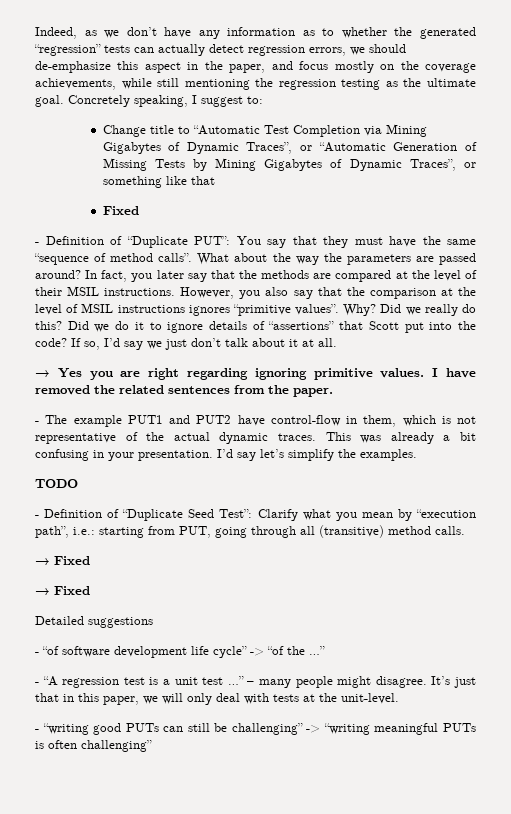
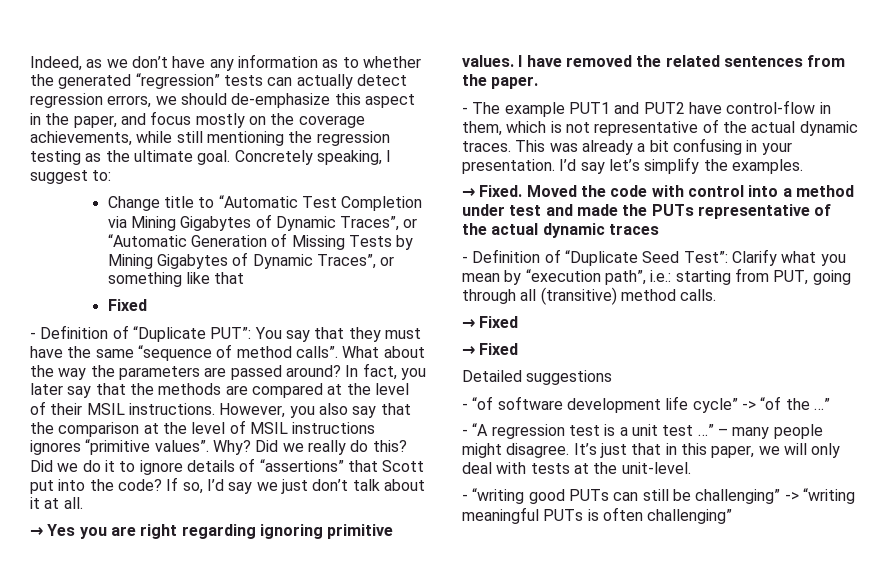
[35,479,78,488] TODO -> [462,185,854,197] [462,204,832,219] [462,223,659,238] → Fixed. Moved the code with control into a method under test and made the PUTs representative of the actual dynamic traces

